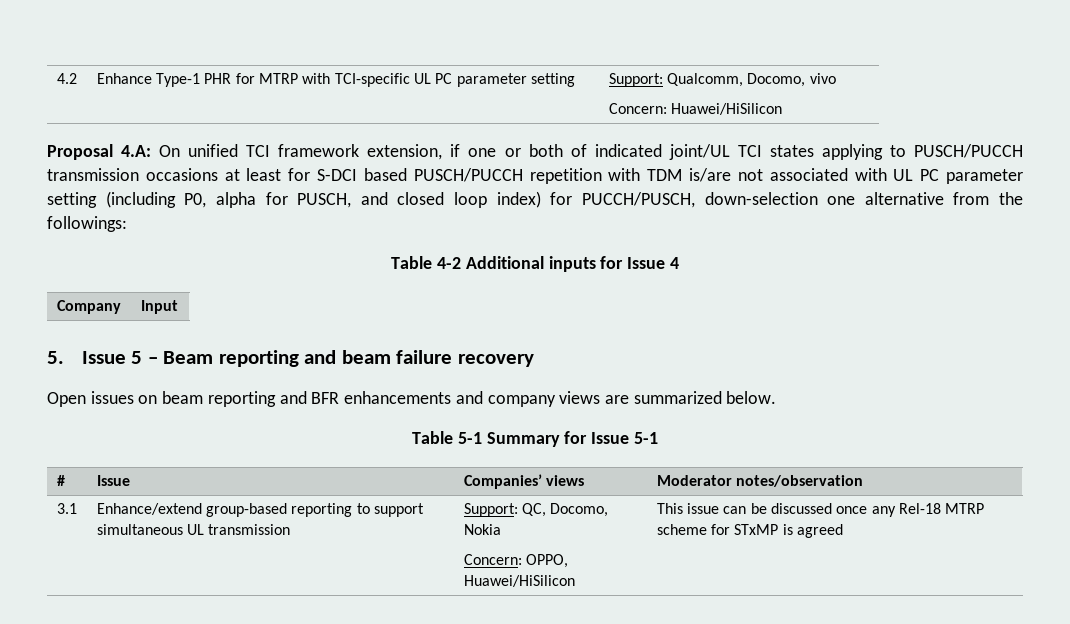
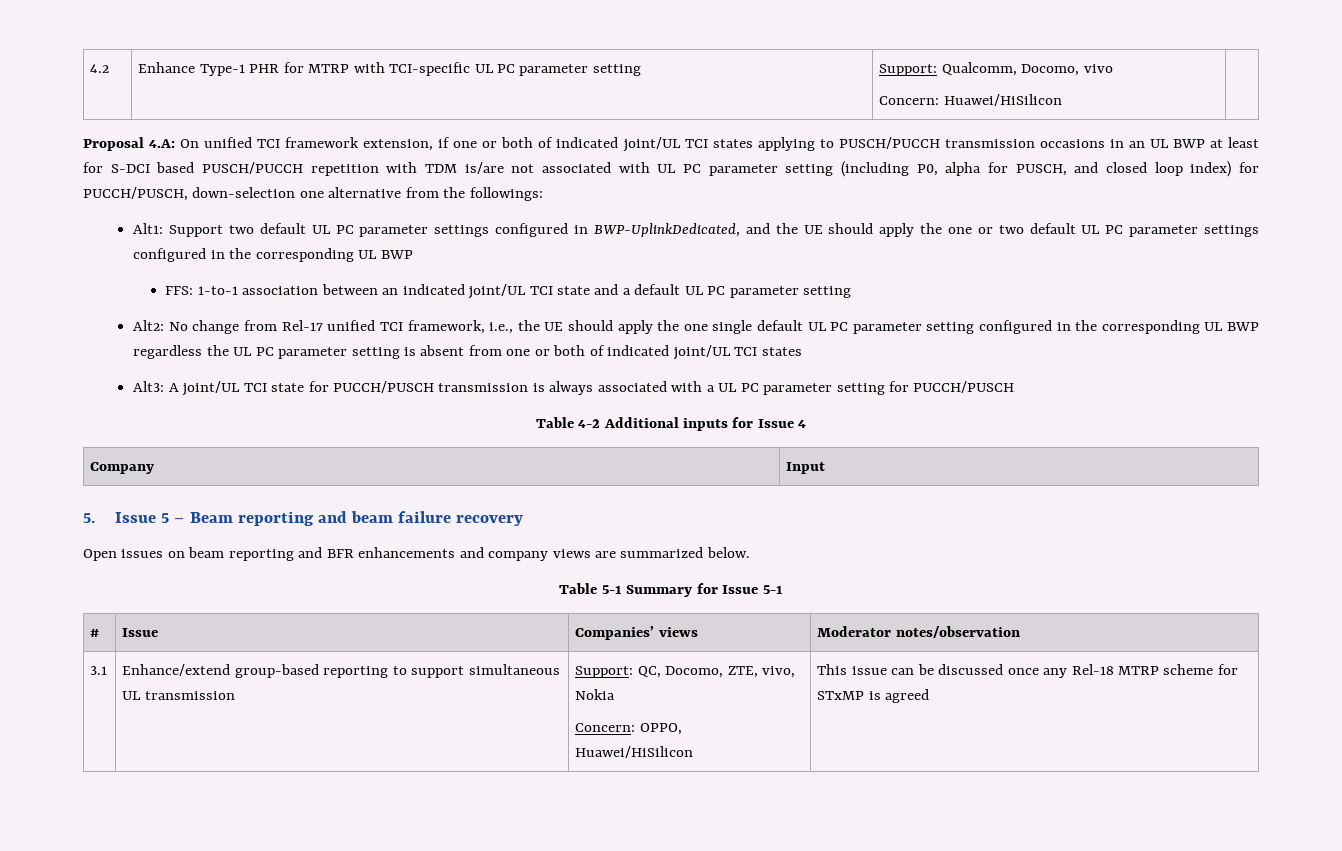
(218, 174) none -> [1109,139,1205,148] in an UL BWP
(127, 224) none -> [133,223,1260,237] [133,248,413,262] [165,284,852,299] [133,320,1259,334] [133,345,802,360] [133,381,1015,396] // Alt1: Support two default UL PC parameter settings configured in BWP-UplinkDedicated, and the UE should apply the one or two default UL PC parameter settings configured in the corresponding UL BWP // FFS: 1-to-1 association between an indicated joint/UL TCI state and a default UL PC parameter setting // Alt2: No change from Rel-17 unified TCI framework, i.e., the UE should apply the one single default UL PC parameter setting configured in the corresponding UL BWP regardless the UL PC parameter setting is absent from one or both of indicated joint/UL TCI states // Alt3: A joint/UL TCI state for PUCCH/PUSCH transmission is always associated with a UL PC parameter setting for PUCCH/PUSCH
(609, 510) none -> [727,666,796,678] ZTE, vivo,

